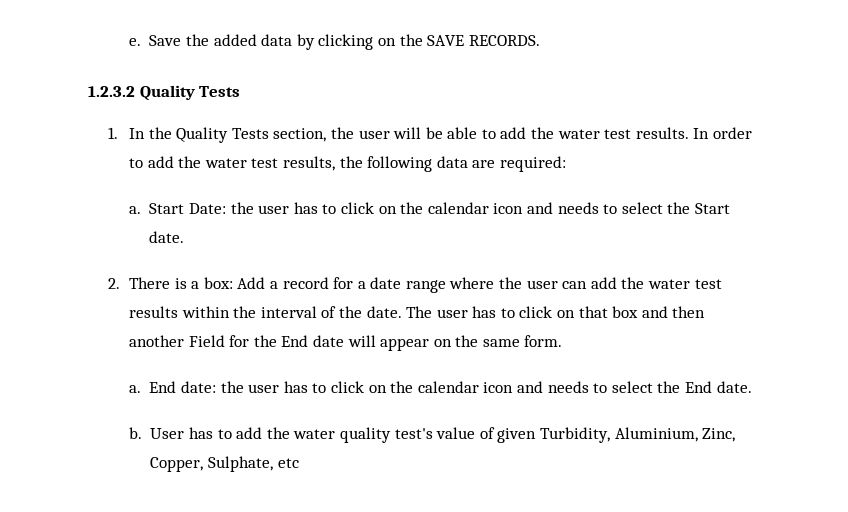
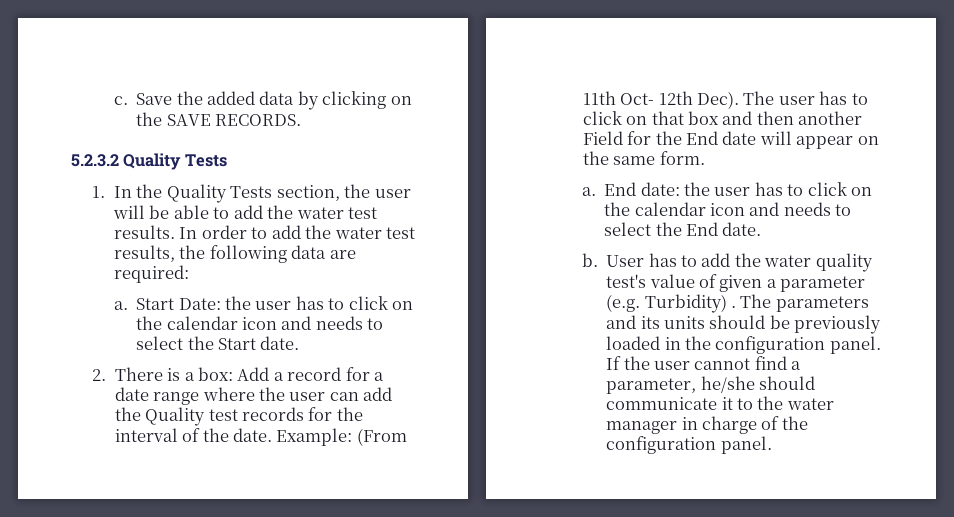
[128,38,141,46] e. -> [113,96,128,105] c.
[88,86,135,97] 1.2.3.2 -> [71,154,119,167] 5.2.3.2
[648,279,722,289] [128,306,230,318] water test results within -> [145,407,333,426] Quality test records for
(402, 312) none -> [276,428,407,446] [582,91,740,109] Example: (From 11th Oct- 12th Dec).
[539,427,736,443] [150,456,299,472] Turbidity, Aluminium, Zinc, Copper, Sulphate, etc -> [766,276,866,292] [606,294,869,313] [606,315,882,334] [606,336,881,354] [606,356,802,370] [606,376,815,394] [606,396,834,410] [606,416,808,434] [606,436,772,454] a parameter (e.g. Turbidity) . The parameters and its units should be previously loaded in the configuration panel. If the user cannot find a parameter, he/she should communicate it to the water manager in charge of the configuration panel.

